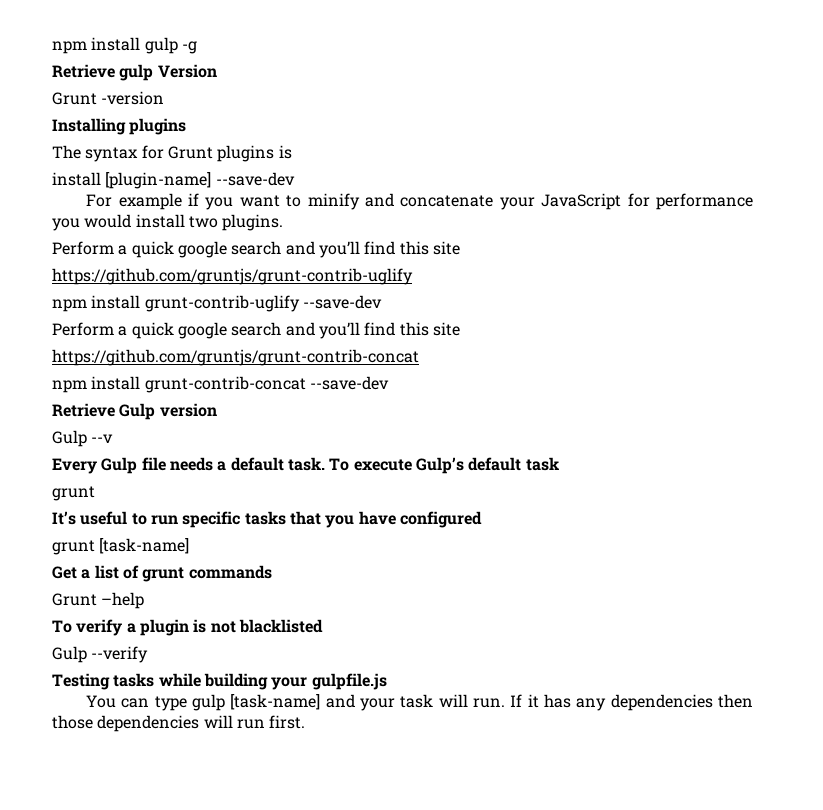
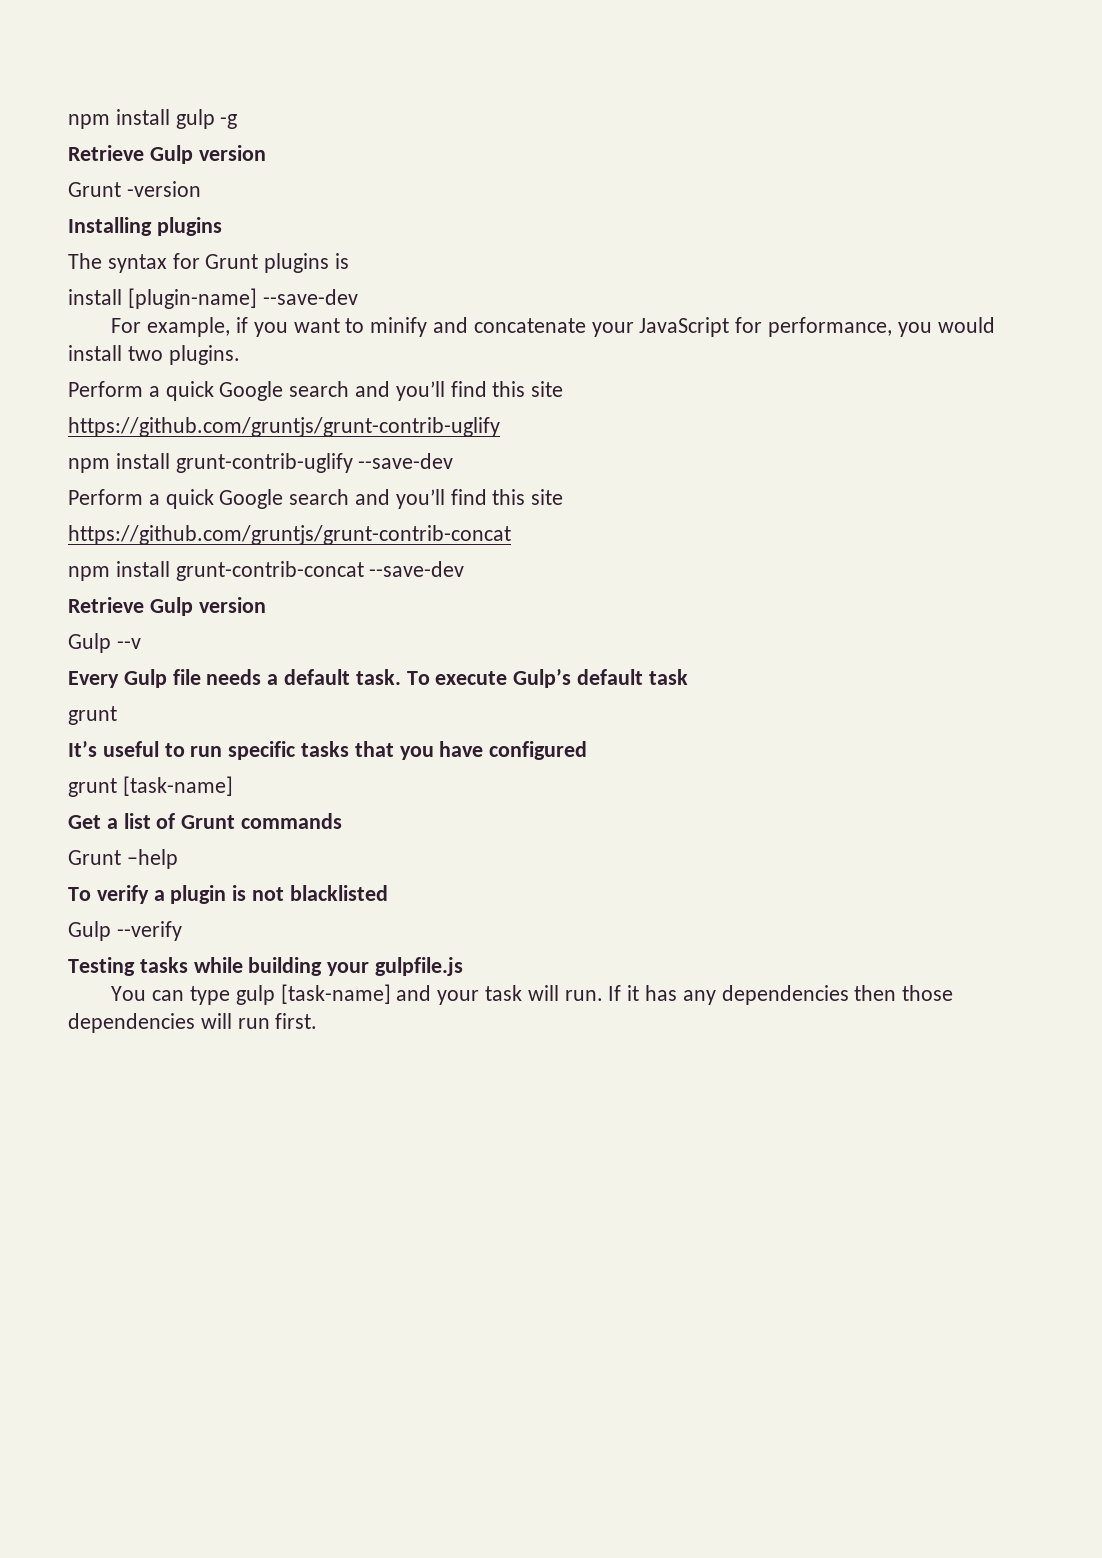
[119,64,217,81] gulp Version -> [149,145,266,164] Gulp version
[118,193,182,210] example -> [147,317,231,337] example,
[656,193,754,210] performance -> [767,317,892,337] performance,
[177,241,227,258] google -> [219,381,284,401] Google
[177,322,227,339] google -> [219,489,284,509] Google
[142,567,185,582] grunt -> [181,815,236,829] Grunt

